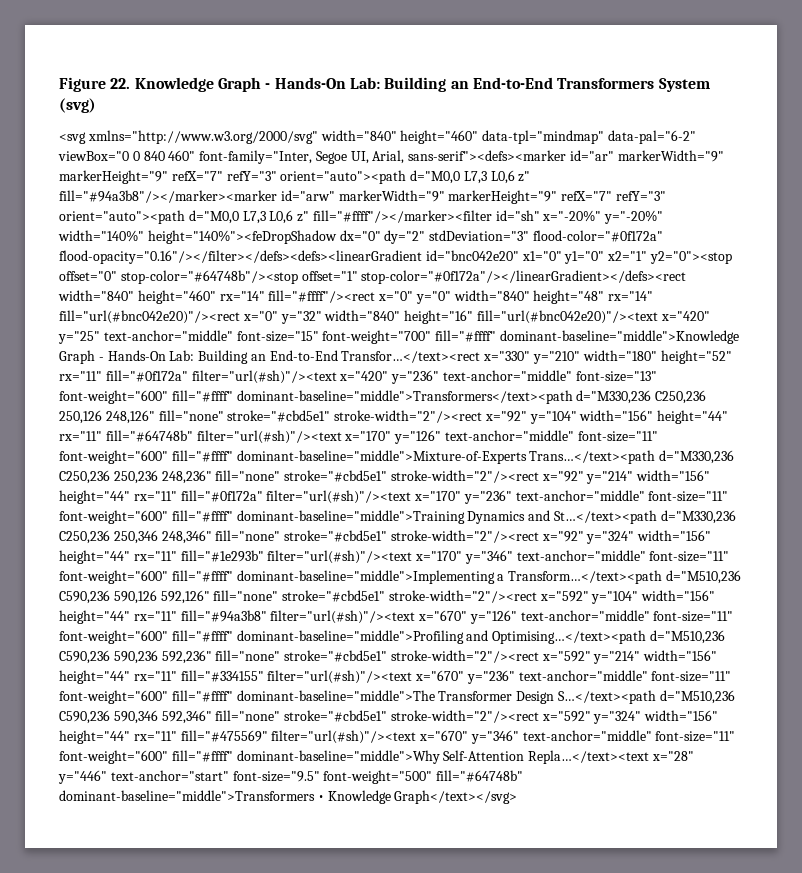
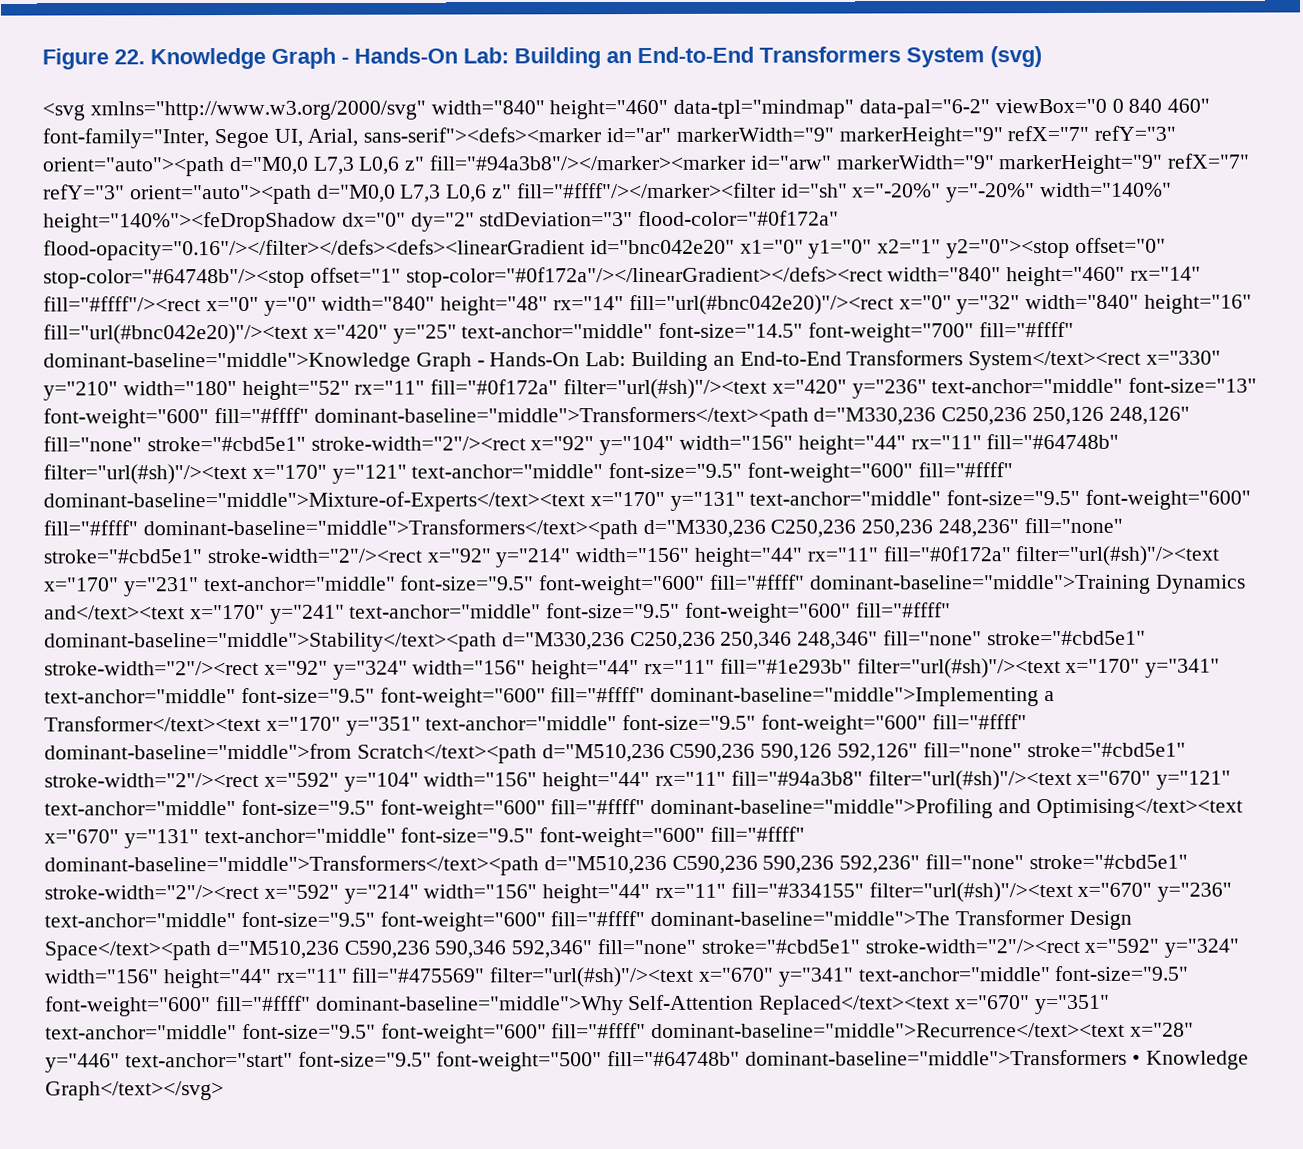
[236,331,319,342] font-size="15" -> [658,322,804,338] font-size="14.5"
[341,351,481,363] Transfor…</text><rect -> [846,350,1142,371] Transformers System</text><rect
[394,430,658,444] [59,450,656,464] y="126" text-anchor="middle" font-size="11" font-weight="600" fill="#ffff" dominant-baseline="middle">Mixture-of-Experts Trans…</text><path -> [331,462,1013,484] [43,489,1252,513] [43,519,638,541] y="121" text-anchor="middle" font-size="9.5" font-weight="600" fill="#ffff" dominant-baseline="middle">Mixture-of-Experts</text><text x="170" y="131" text-anchor="middle" font-size="9.5" font-weight="600" fill="#ffff" dominant-baseline="middle">Transformers</text><path
[463,490,729,504] y="236" text-anchor="middle" font-size="11" -> [123,575,535,597] y="231" text-anchor="middle" font-size="9.5"
[528,510,657,524] and St…</text><path -> [44,602,951,624] [44,632,497,653] and</text><text x="170" y="241" text-anchor="middle" font-size="9.5" font-weight="600" fill="#ffff" dominant-baseline="middle">Stability</text><path
[464,550,730,564] y="346" text-anchor="middle" font-size="11" -> [1145,658,1221,678] [44,687,375,704] y="341" text-anchor="middle" font-size="9.5"
[508,570,663,584] Transform…</text><path -> [44,714,1027,736] [44,743,537,764] Transformer</text><text x="170" y="351" text-anchor="middle" font-size="9.5" font-weight="600" fill="#ffff" dominant-baseline="middle">from Scratch</text><path
[469,610,734,624] y="126" text-anchor="middle" font-size="11" -> [1156,770,1232,790] [44,799,375,816] y="121" text-anchor="middle" font-size="9.5"
[492,630,647,644] Optimising…</text><path -> [1035,798,1243,819] [44,826,806,849] [44,855,539,877] Optimising</text><text x="670" y="131" text-anchor="middle" font-size="9.5" font-weight="600" fill="#ffff" dominant-baseline="middle">Transformers</text><path
[651,671,732,682] font-size="11" -> [240,911,375,928] font-size="9.5"
[557,690,656,704] S…</text><path -> [44,941,211,961] Space</text><path
[470,730,736,744] y="346" text-anchor="middle" font-size="11" -> [777,965,1189,987] y="341" text-anchor="middle" font-size="9.5"
[528,750,650,764] Repla…</text><text -> [759,994,1110,1015] [45,1022,1126,1044] Replaced</text><text x="670" y="351" text-anchor="middle" font-size="9.5" font-weight="600" fill="#ffff" dominant-baseline="middle">Recurrence</text><text

